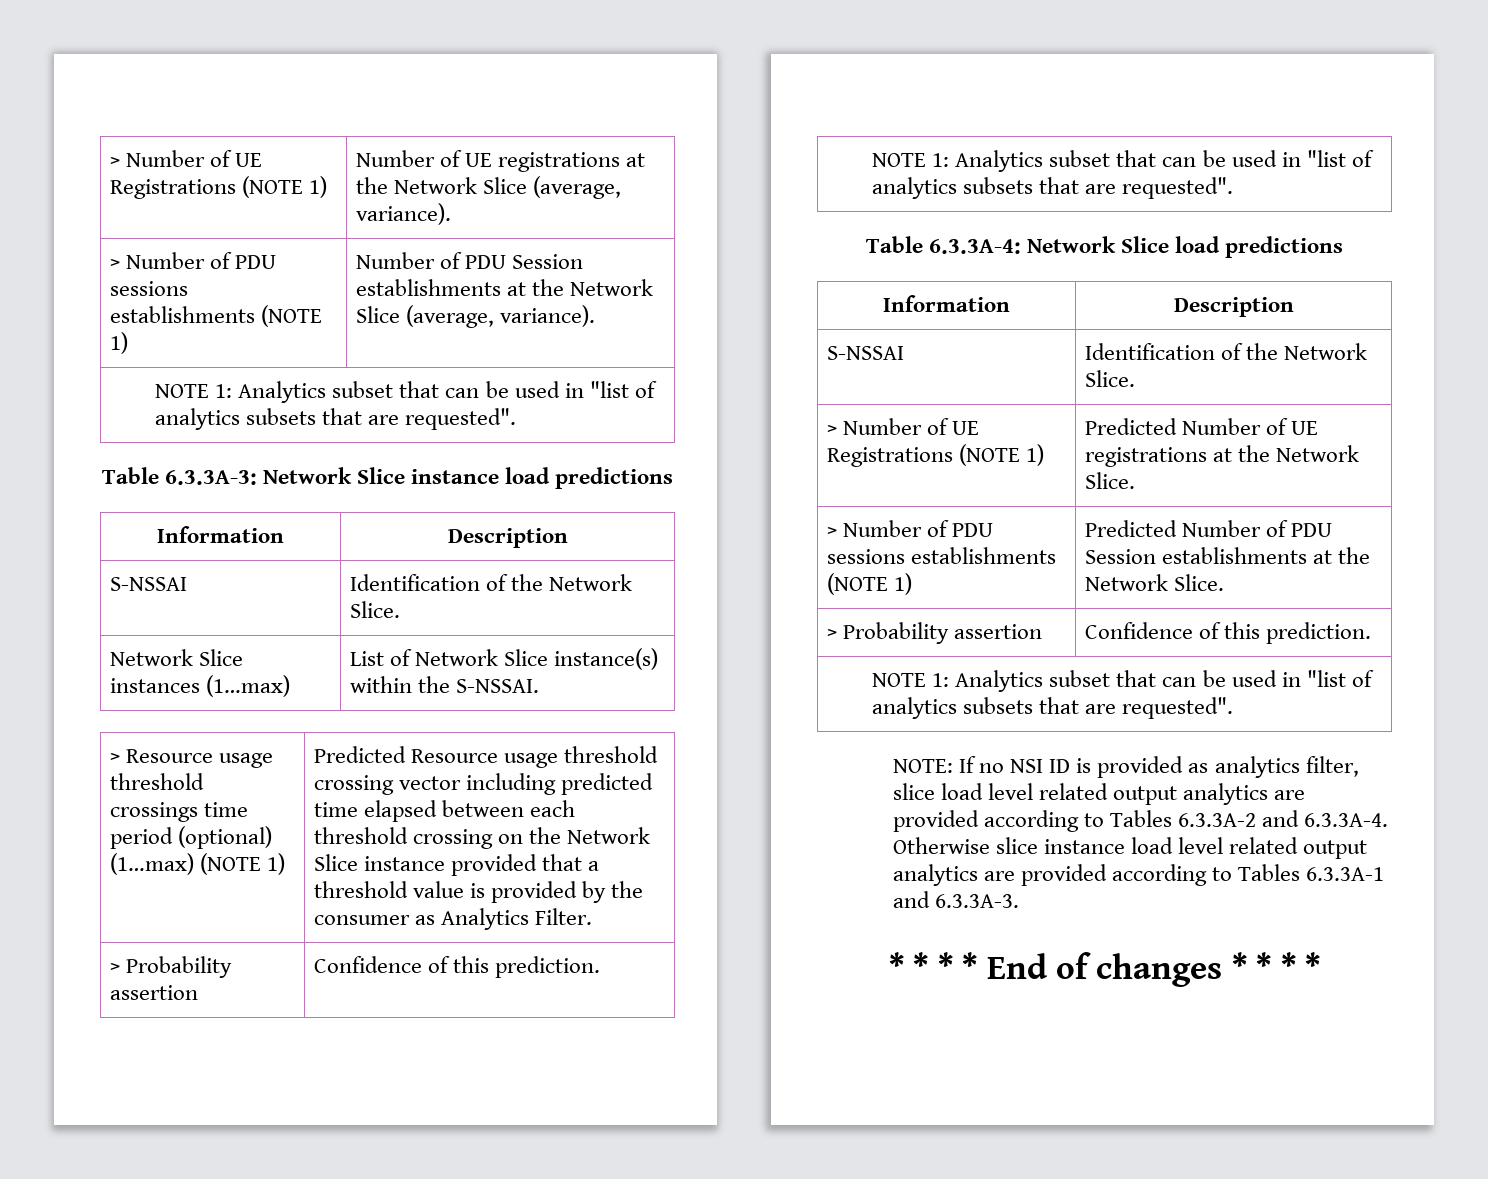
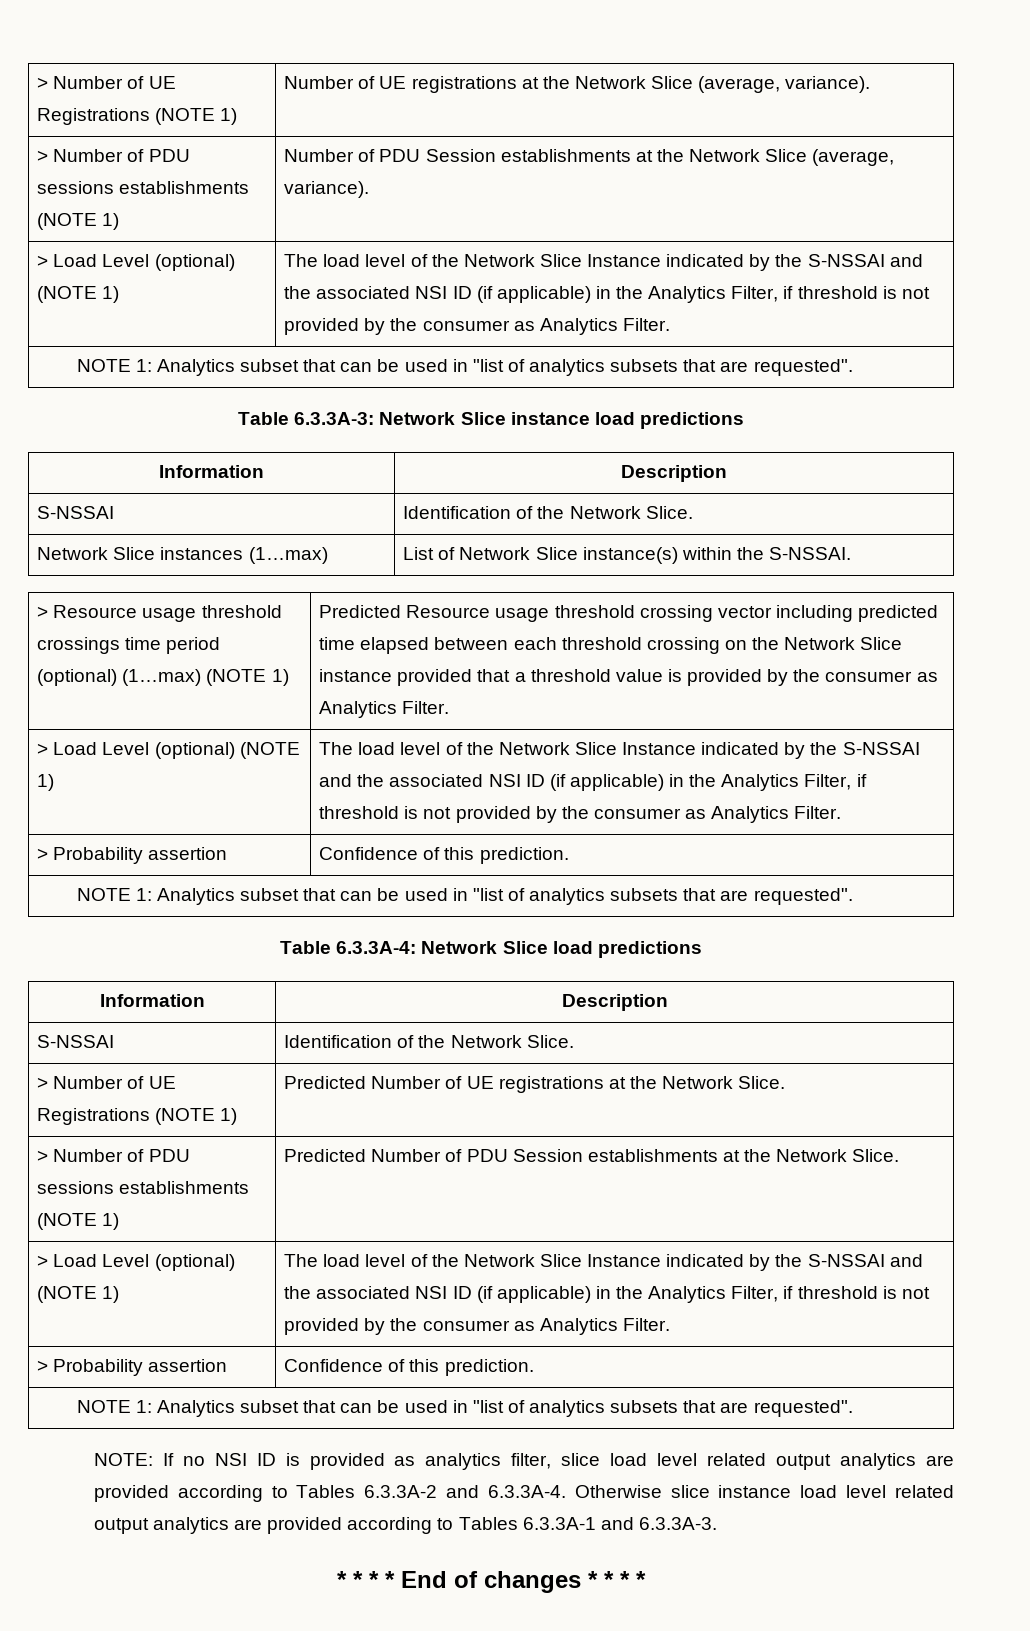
(595, 316) none -> [37,254,235,271] [37,286,120,303] [284,254,923,271] [284,286,930,303] [284,318,670,335] // > Load Level (optional) (NOTE 1) | The load level of the Network Slice Instance indicated by the S-NSSAI and the associated NSI ID (if applicable) in the Analytics Filter, if threshold is not provided by the consumer as Analytics Filter.
(592, 916) none -> [37,742,300,759] [37,774,55,791] [319,742,920,759] [319,774,867,791] [319,806,842,823] // > Load Level (optional) (NOTE 1) | The load level of the Network Slice Instance indicated by the S-NSSAI and the associated NSI ID (if applicable) in the Analytics Filter, if threshold is not provided by the consumer as Analytics Filter.
(1224, 582) none -> [37,1254,235,1271] [37,1286,120,1303] [284,1254,923,1271] [284,1286,930,1303] [284,1318,670,1335] // > Load Level (optional) (NOTE 1) | The load level of the Network Slice Instance indicated by the S-NSSAI and the associated NSI ID (if applicable) in the Analytics Filter, if threshold is not provided by the consumer as Analytics Filter.

